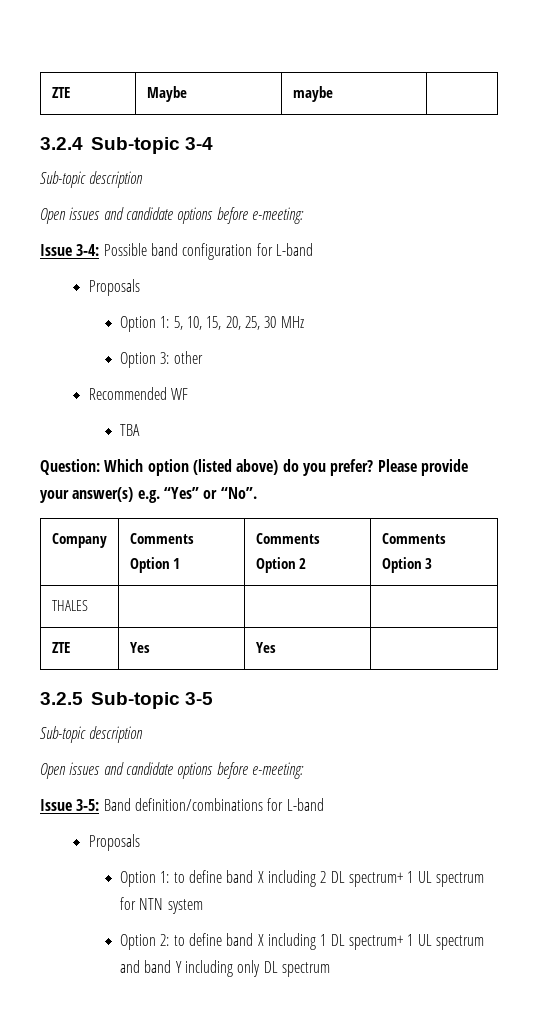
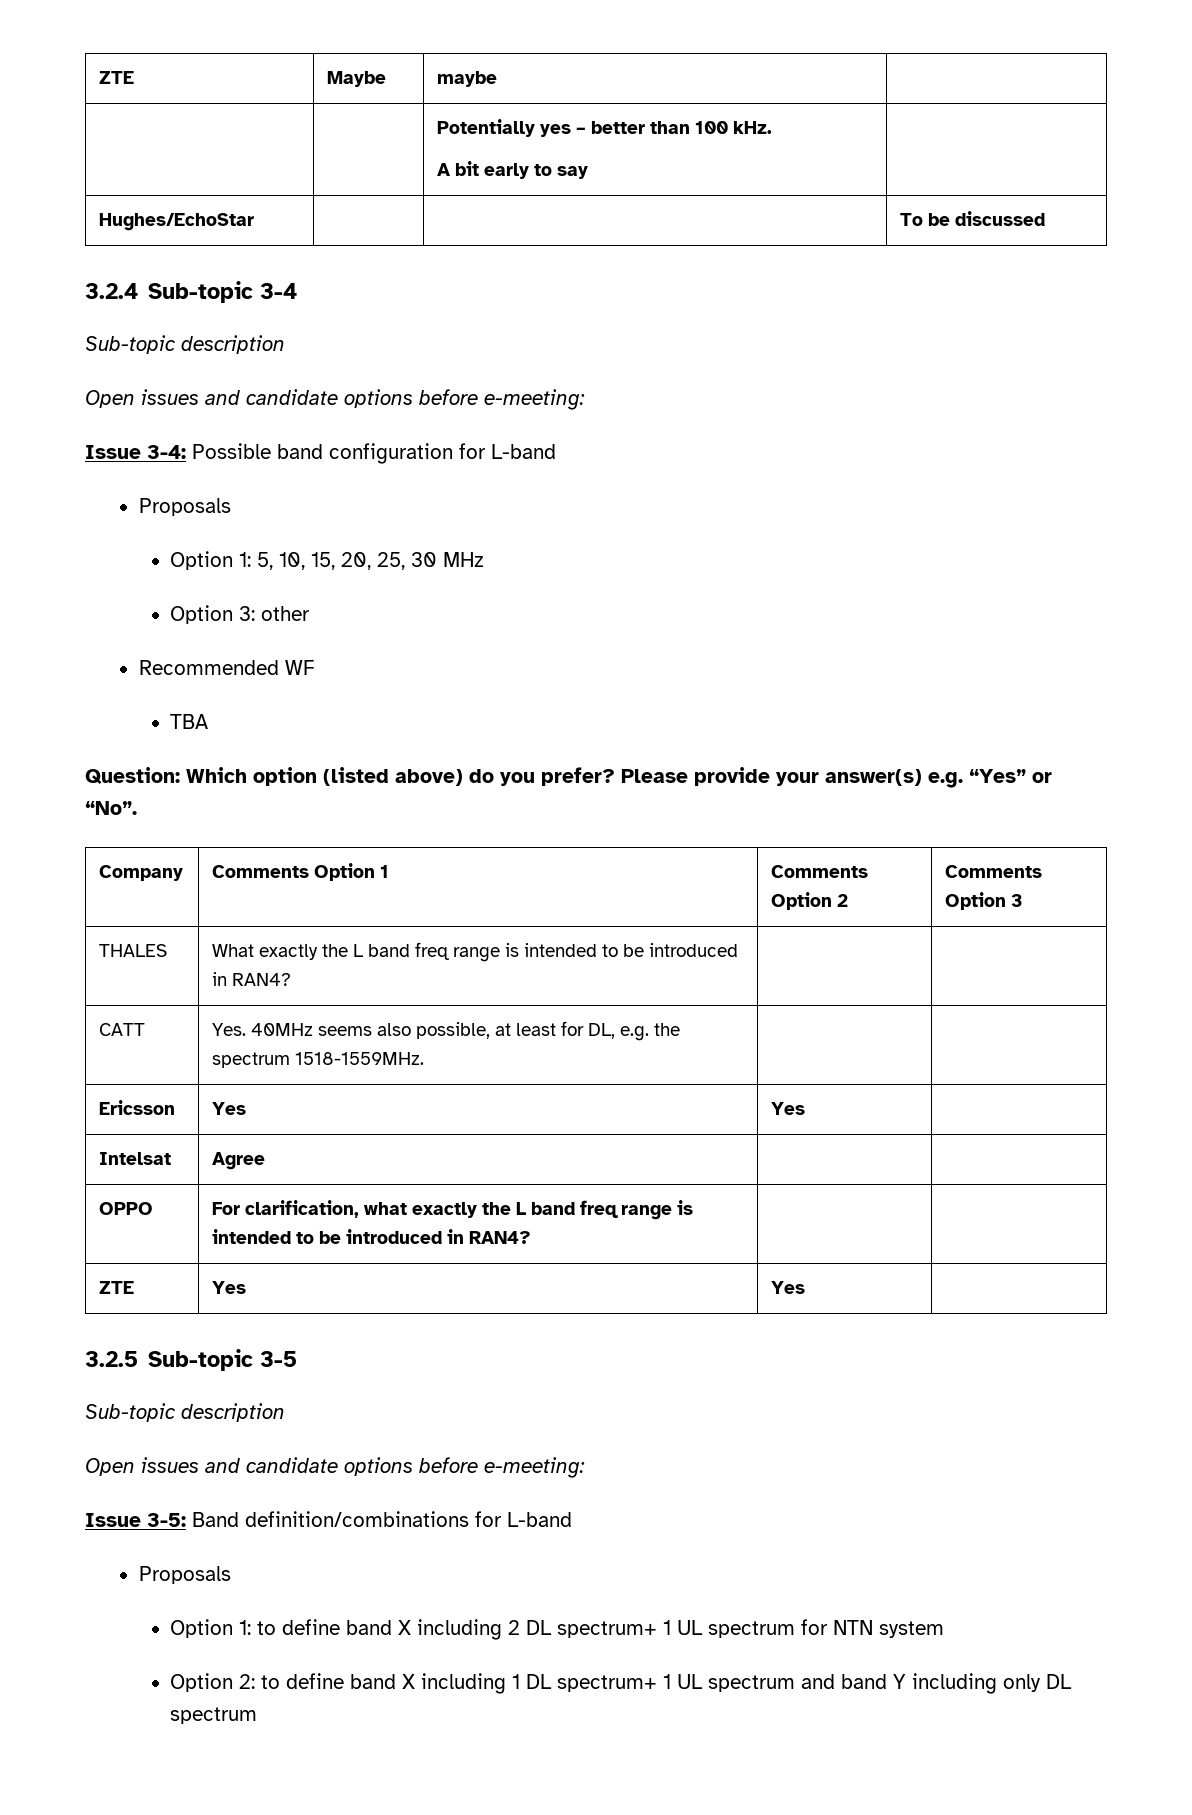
(333, 94) none -> [437,119,773,137] [437,161,589,179] [99,213,255,231] [900,211,1046,226] // | | Potentially yes – better than 100 kHz. // A bit early to say | // Hughes/EchoStar | | | To be discussed
(88, 605) none -> [212,942,739,962] [212,972,292,986] [99,1023,146,1036] [212,1021,681,1041] [212,1052,425,1068] [99,1100,176,1115] [212,1102,247,1115] [771,1102,806,1115] [99,1152,172,1165] [212,1152,266,1170] [99,1202,154,1215] [212,1200,694,1220] [212,1229,532,1244] What exactly the L band freq range is intended to be introduced in RAN4? | | // CATT | Yes. 40MHz seems also possible, at least for DL, e.g. the spectrum 1518-1559MHz. | | // Ericsson | Yes | Yes | // Intelsat | Agree | | // OPPO | For clarification, what exactly the L band freq range is intended to be introduced in RAN4?

